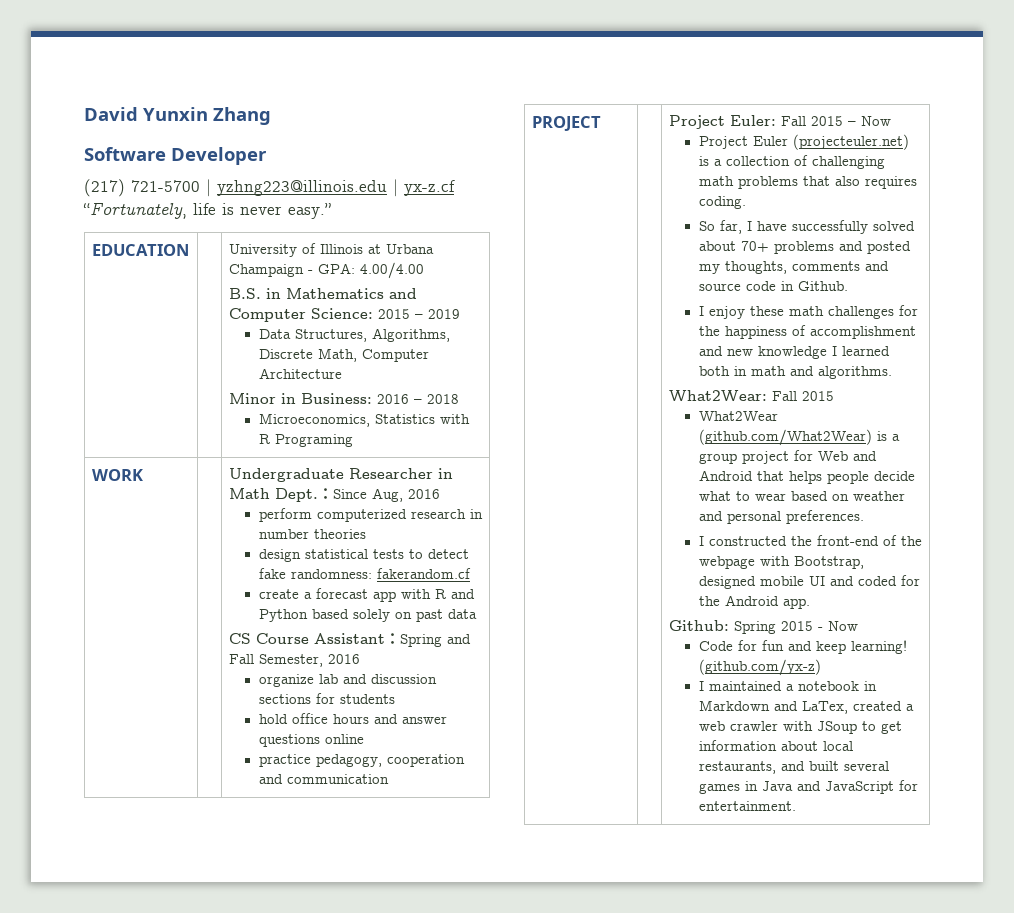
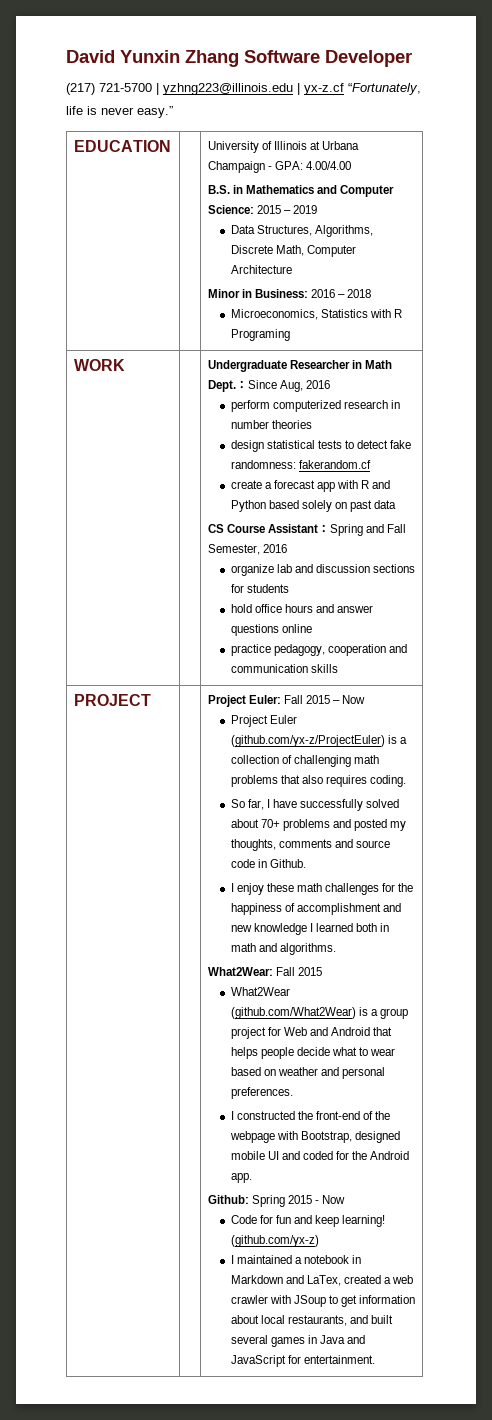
(271, 116) // -> (239, 58) none
(389, 779) none -> [310,664,338,673] skills
[792,134,909,150] (projecteuler.net) -> [230,735,385,747] (github.com/yx-z/ProjectEuler)

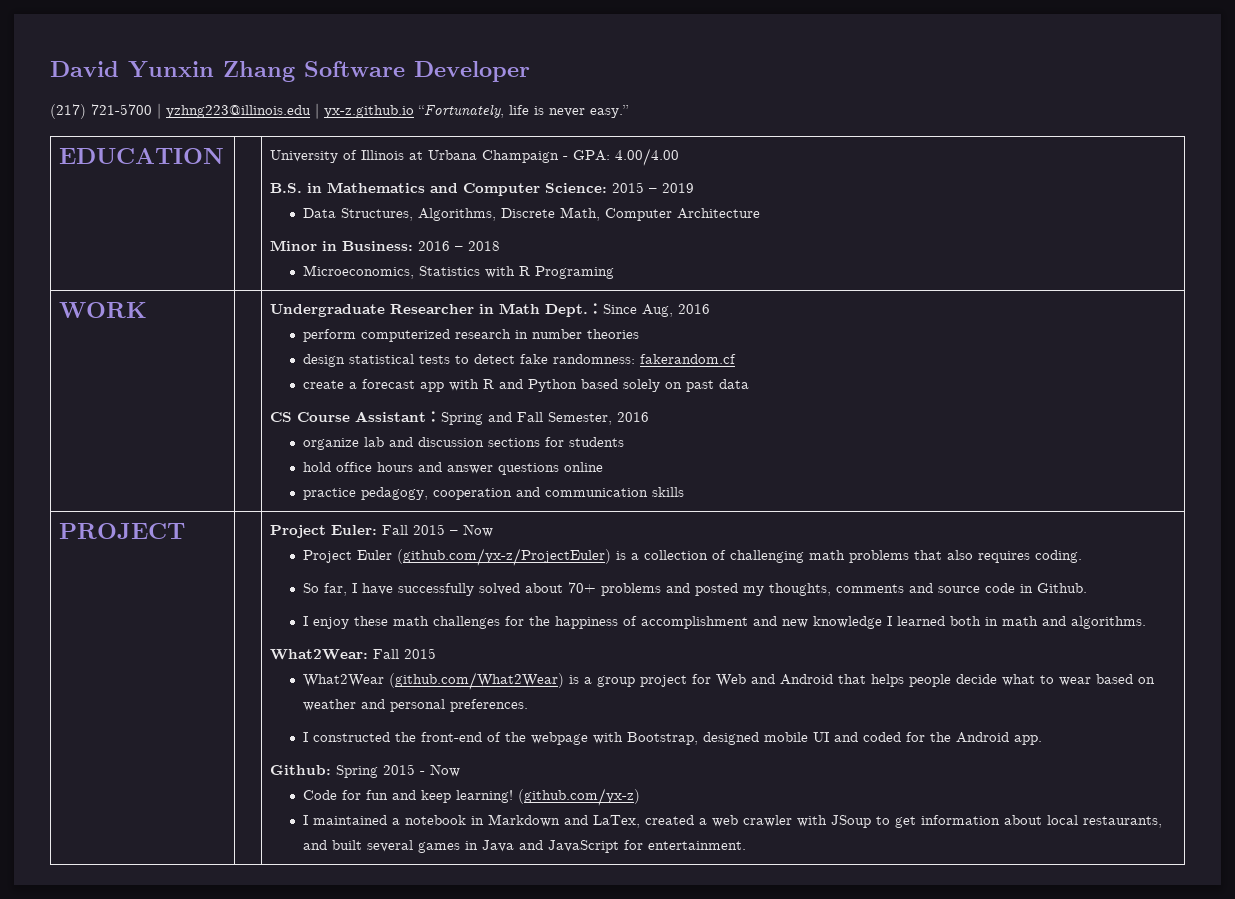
[304,83,344,95] yx-z.cf -> [324,105,414,118] yx-z.github.io

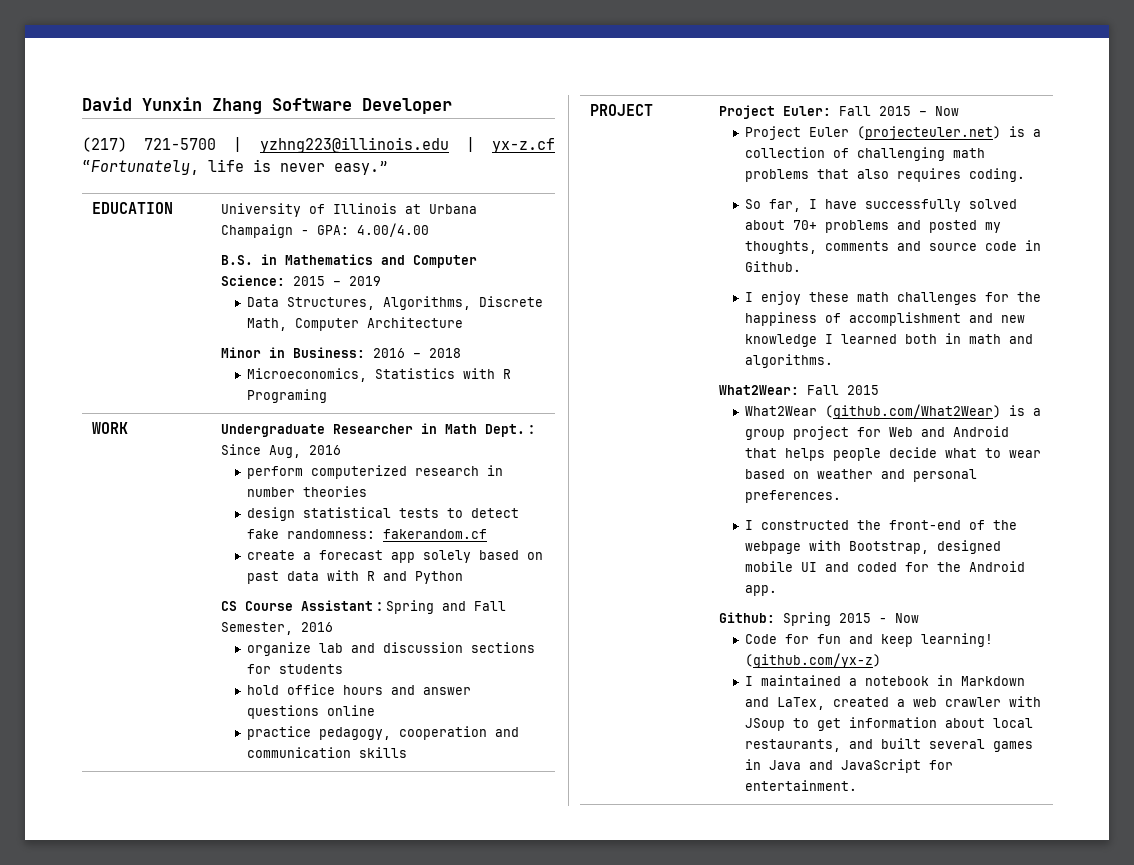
[324,105,414,118] yx-z.github.io -> [491,138,555,153] yx-z.cf
(444, 387) none -> [422,550,543,563] [246,571,319,584] solely based on past data
[580,379,749,392] based solely on past data -> (463, 577) none
[396,548,611,566] (github.com/yx-z/ProjectEuler) -> [856,126,1001,140] (projecteuler.net)

